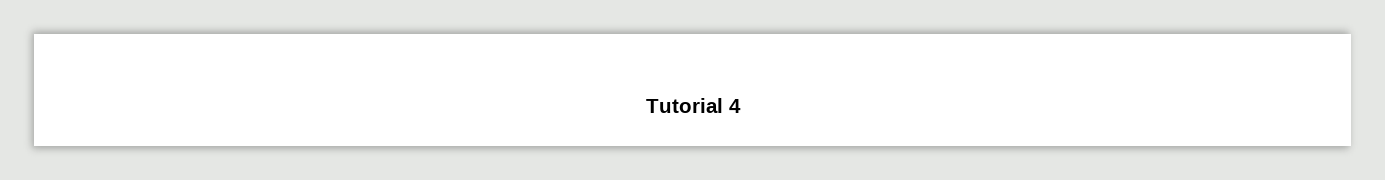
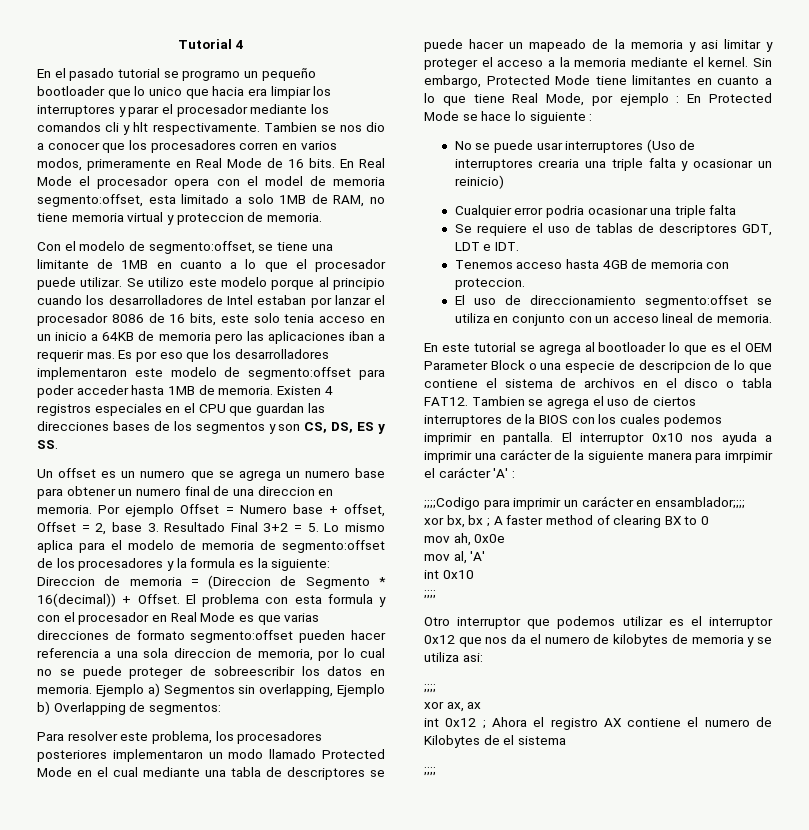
(741, 106) none -> [37,68,316,81] [37,86,332,99] [37,104,329,117] [37,122,385,135] [37,140,337,153] [37,158,385,171] [37,176,385,189] [37,194,385,207] [37,212,322,225] [37,241,333,254] [37,259,387,272] [37,277,385,290] [37,295,385,308] [37,313,385,326] [37,331,385,344] [37,349,329,362] [37,367,385,380] [37,385,333,398] [37,403,325,416] [37,421,385,434] [37,440,58,449] [37,468,385,481] [37,486,334,499] [37,504,385,517] [37,522,385,535] [37,540,385,553] [37,558,331,571] [37,575,386,589] [37,593,386,607] [37,612,320,625] [37,630,386,643] [37,648,386,661] [37,666,385,679] [37,683,385,697] [37,701,221,715] [37,731,323,744] [37,749,385,762] [37,767,385,780] [424,39,773,52] [424,57,772,70] [424,75,772,88] [424,93,772,106] [424,111,593,124] [454,139,696,153] [454,158,772,171] [454,175,504,189] [454,205,737,218] [454,223,772,236] [454,242,519,251] [454,259,730,269] [454,278,525,290] [454,295,772,308] [454,313,772,326] [424,342,773,355] [424,360,772,373] [424,378,772,388] [424,396,696,409] [424,414,722,427] [424,432,772,445] [424,449,773,463] [424,467,515,478] [424,496,745,510] [424,515,710,528] [424,533,506,546] [424,551,486,564] [424,570,474,579] [424,590,436,599] [424,616,773,629] [424,634,772,647] [424,652,483,662] [424,684,436,693] [424,701,482,712] [424,717,772,730] [424,735,566,748] [424,767,436,776] // En el pasado tutorial se programo un pequeño bootloader que lo unico que hacia era limpiar los interruptores y parar el procesador mediante los comandos cli y hlt respectivamente. Tambien se nos dio a conocer que los procesadores corren en varios modos, primeramente en Real Mode de 16 bits. En Real Mode el procesador opera con el model de memoria segmento:offset, esta limitado a solo 1MB de RAM, no tiene memoria virtual y proteccion de memoria. // Con el modelo de segmento:offset, se tiene una limitante de 1MB en cuanto a lo que el procesador puede utilizar. Se utilizo este modelo porque al principio cuando los desarrolladores de Intel estaban por lanzar el procesador 8086 de 16 bits, este solo tenia acceso en un inicio a 64KB de memoria pero las aplicaciones iban a requerir mas. Es por eso que los desarrolladores implementaron este modelo de segmento:offset para poder acceder hasta 1MB de memoria. Existen 4 registros especiales en el CPU que guardan las direcciones bases de los segmentos y son CS, DS, ES y SS. // Un offset es un numero que se agrega un numero base para obtener un numero final de una direccion en memoria. Por ejemplo Offset = Numero base + offset, Offset = 2, base 3. Resultado Final 3+2 = 5. Lo mismo aplica para el modelo de memoria de segmento:offset de los procesadores y la formula es la siguiente: Direccion de memoria = (Direccion de Segmento * 16(decimal)) + Offset. El problema con esta formula y con el procesador en Real Mode es que varias direcciones de formato segmento:offset pueden hacer referencia a una sola direccion de memoria, por lo cual no se puede proteger de sobreescribir los datos en memoria. Ejemplo a) Segmentos sin overlapping, Ejemplo b) Overlapping de segmentos: // Para resolver este problema, los procesadores posteriores implementaron un modo llamado Protected Mode en el cual mediante una tabla de descriptores se puede hacer un mapeado de la memoria y asi limitar y proteger el acceso a la memoria mediante el kernel. Sin embargo, Protected Mode tiene limitantes en cuanto a lo que tiene Real Mode, por ejemplo : En Protected Mode se hace lo siguiente : // No se puede usar interruptores (Uso de interruptores crearia una triple falta y ocasionar un reinicio) // Cualquier error podria ocasionar una triple falta // Se requiere el uso de tablas de descriptores GDT, LDT e IDT. // Tenemos acceso hasta 4GB de memoria con proteccion. // El uso de direccionamiento segmento:offset se utiliza en conjunto con un acceso lineal de memoria. // En este tutorial se agrega al bootloader lo que es el OEM Parameter Block o una especie de descripcion de lo que contiene el sistema de archivos en el disco o tabla FAT12. Tambien se agrega el uso de ciertos interruptores de la BIOS con los cuales podemos imprimir en pantalla. El interruptor 0x10 nos ayuda a imprimir una carácter de la siguiente manera para imrpimir el carácter 'A' : // ;;;;Codigo para imprimir un carácter en ensamblador;;;; // xor bx, bx ; A faster method of clearing BX to 0 // mov ah, 0x0e // mov al, 'A' // int 0x10 // ;;;; // Otro interruptor que podemos utilizar es el interruptor 0x12 que nos da el numero de kilobytes de memoria y se utiliza asi: // ;;;; // xor ax, ax // int 0x12 ; Ahora el registro AX contiene el numero de Kilobytes de el sistema // ;;;;

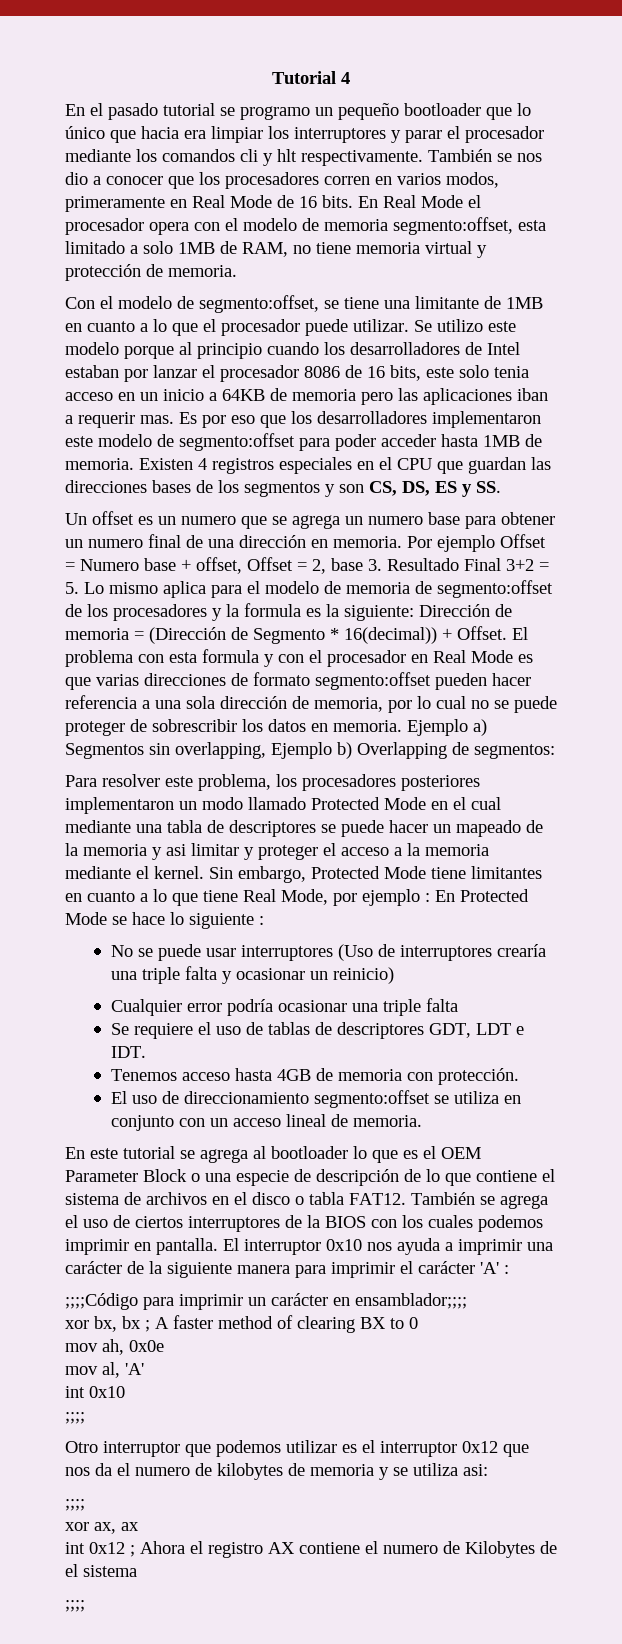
[148,87,182,96] unico -> [65,126,105,139] único
[263,122,317,132] Tambien -> [428,149,492,162] También
[264,176,303,186] model -> [243,218,297,231] modelo
[176,213,244,225] proteccion -> [65,264,141,281] protección
[257,486,315,496] direccion -> [239,535,306,548] dirección
[37,577,95,586] Direccion -> [419,604,490,617] Dirección
[208,575,272,589] (Direccion -> [149,627,226,644] (Dirección
[173,648,231,658] direccion -> [220,696,287,709] dirección
[213,666,295,676] sobreescribir -> [152,719,237,732] sobrescribir
[538,159,580,168] crearia -> [496,944,546,957] crearía
[545,205,584,218] podria -> [226,999,273,1016] podría
[454,278,525,290] proteccion. -> [437,1068,519,1085] protección.
[638,360,711,373] descripcion -> [316,1169,399,1186] descripción
[471,396,525,406] Tambien -> [411,1192,475,1205] También
[725,451,773,463] imrpimir -> [331,1262,395,1278] imprimir
[424,497,480,510] ;;;;Codigo -> [65,1293,138,1310] ;;;;Código

